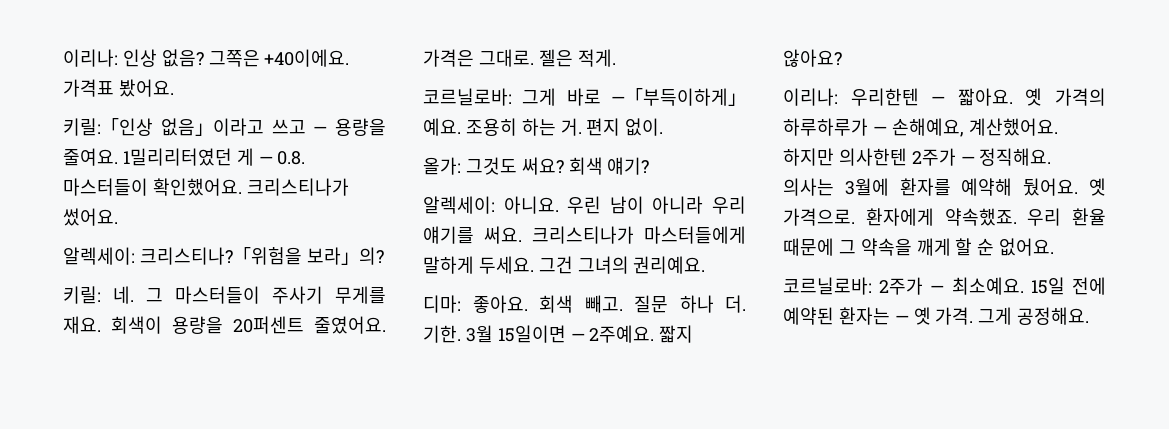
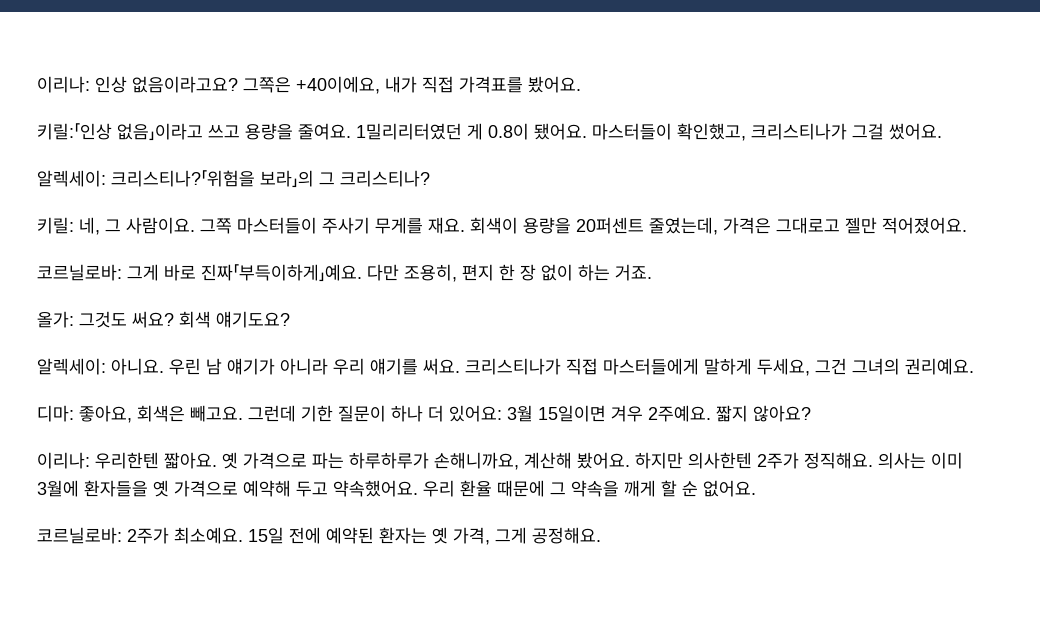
[161,49,350,67] [63,79,114,97] 없음? 그쪽은 +40이에요. 가격표 -> [132,76,523,94] 없음이라고요? 그쪽은 +40이에요, 내가 직접 가격표를
[313,126,328,134] — -> (240, 131) none
[258,151,306,165] [63,178,349,196] — 0.8. 마스터들이 확인했어요. 크리스티나가 -> [488,123,884,141] 0.8이 됐어요. 마스터들이 확인했고, 크리스티나가 그걸
[358,247,384,265] [63,286,163,304] 의? // 키릴: 네. 그 -> [298,170,430,187] [37,217,232,235] 의 그 크리스티나? // 키릴: 네, 그 사람이요. 그쪽
[314,316,386,334] [423,49,616,67] 줄였어요. 가격은 그대로. 젤은 적게. -> [649,217,967,235] 줄였는데, 가격은 그대로고 젤만 적어졌어요.
[611,96,625,104] — -> [201,264,233,281] 진짜
[465,118,664,136] 조용히 하는 거. 편지 없이. -> [367,264,652,282] 다만 조용히, 편지 한 장 없이 하는 거죠.
[607,157,650,175] 얘기? -> [216,311,290,328] 얘기도요?
[609,196,644,214] 남이 -> [206,358,275,375] 남 얘기가
(634, 235) none -> [566,358,598,375] 직접
[478,256,534,274] 두세요. -> [757,358,810,376] 두세요,
[472,295,746,313] [423,325,461,343] 좋아요. 회색 빼고. 질문 하나 더. 기한. -> [79,405,502,423] 좋아요, 회색은 빼고요. 그런데 기한 질문이 하나 더 있어요:
[570,333,585,341] — -> [611,405,643,422] 겨우
[931,96,946,104] — -> (159, 460) none
[1055,88,1106,106] [783,118,1058,137] 가격의 하루하루가 — 손해예요, 계산했어요. -> [243,452,630,470] 가격으로 파는 하루하루가 손해니까요, 계산해 봤어요.
[960,156,975,164] — -> (799, 460) none
[844,178,1106,196] [783,208,1017,226] 3월에 환자를 예약해 뒀어요. 옛 가격으로. 환자에게 약속했죠. -> [931,452,963,469] [37,480,418,497] 이미 3월에 환자들을 옛 가격으로 예약해 두고 약속했어요.
[930,285,945,293] — -> (169, 535) none
[894,307,974,325] — 옛 가격. -> [432,527,490,545] 옛 가격,

